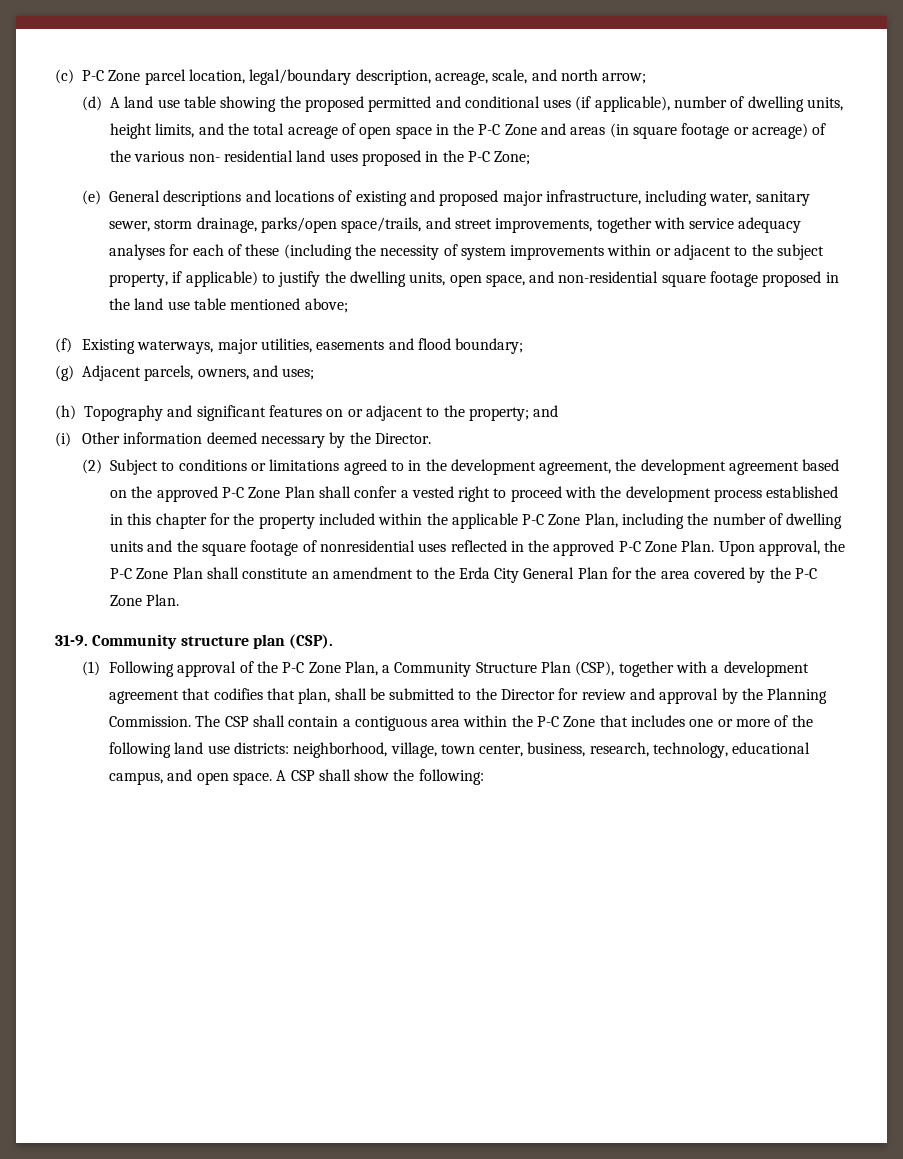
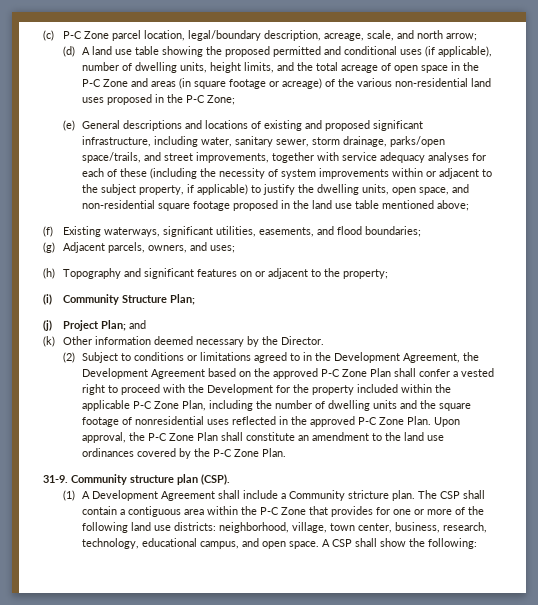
[188,150,293,162] non- residential -> [395,78,469,87] non-residential
[502,191,543,206] major -> [373,120,424,131] significant
[217,338,385,354] major utilities, easements -> [162,226,314,237] significant utilities, easements,
[455,338,524,354] boundary; -> [364,226,421,237] boundaries;
(529, 414) none -> [43,294,195,305] [43,320,126,331] // (i) Community Structure Plan; // (j) Project Plan;
[55,432,71,447] (i) -> [43,336,55,347] (k)
[450,459,800,475] development agreement, the development agreement -> [334,352,480,363] [82,368,206,379] Development Agreement, the Development Agreement
[625,486,839,502] [109,513,207,529] development process established in this chapter -> [207,384,274,395] Development
[458,567,690,583] Erda City General Plan for the area -> [404,432,445,441] [82,448,135,457] land use ordinances
[108,661,809,677] [108,688,828,704] [108,716,191,727] Following approval of the P-C Zone Plan, a Community Structure Plan (CSP), together with a development agreement that codifies that plan, shall be submitted to the Director for review and approval by the Planning Commission. -> [82,490,416,501] A Development Agreement shall include a Community stricture plan.
[631,715,686,727] includes -> [331,506,391,517] provides for

